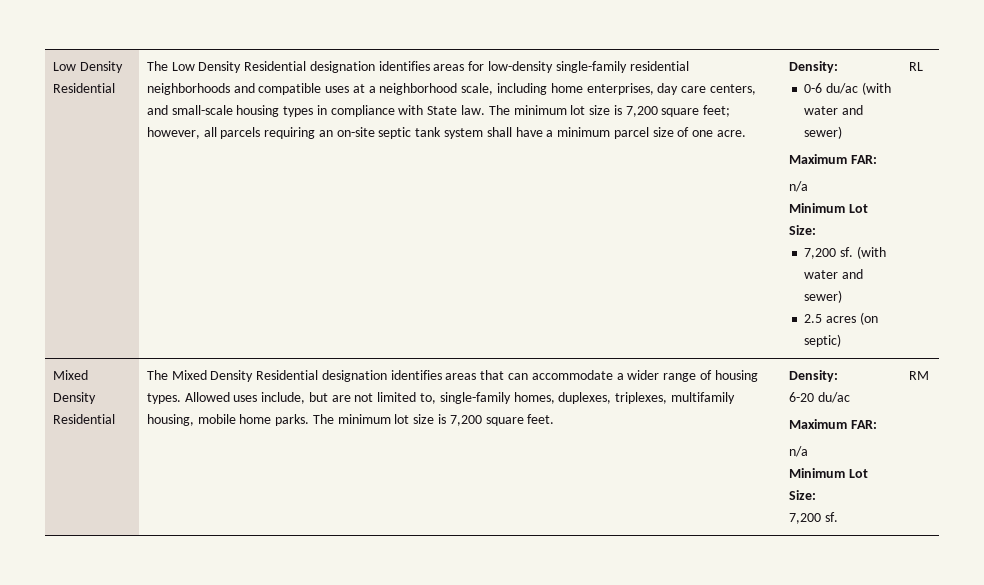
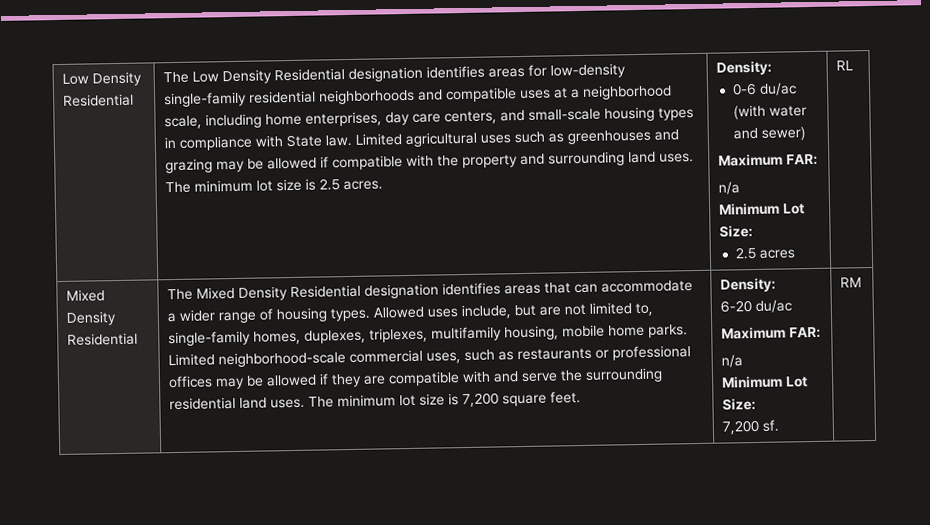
[488,105,731,117] [146,127,747,139] The minimum lot size is 7,200 square feet; however, all parcels requiring an on-site septic tank system shall have a minimum parcel size of one acre. -> [355,129,680,148] [165,151,695,174] [165,178,384,194] Limited agricultural uses such as greenhouses and grazing may be allowed if compatible with the property and surrounding land uses. The minimum lot size is 2.5 acres.
[804,246,886,259] [804,269,863,279] [804,290,843,303] // 7,200 sf. (with water and sewer) -> (754, 231) none
[859,312,878,325] [804,334,842,347] (on septic) -> (795, 254) none
(310, 420) none -> [168,345,692,368] [168,367,664,390] [169,396,306,411] Limited neighborhood-scale commercial uses, such as restaurants or professional offices may be allowed if they are compatible with and serve the surrounding residential land uses.

